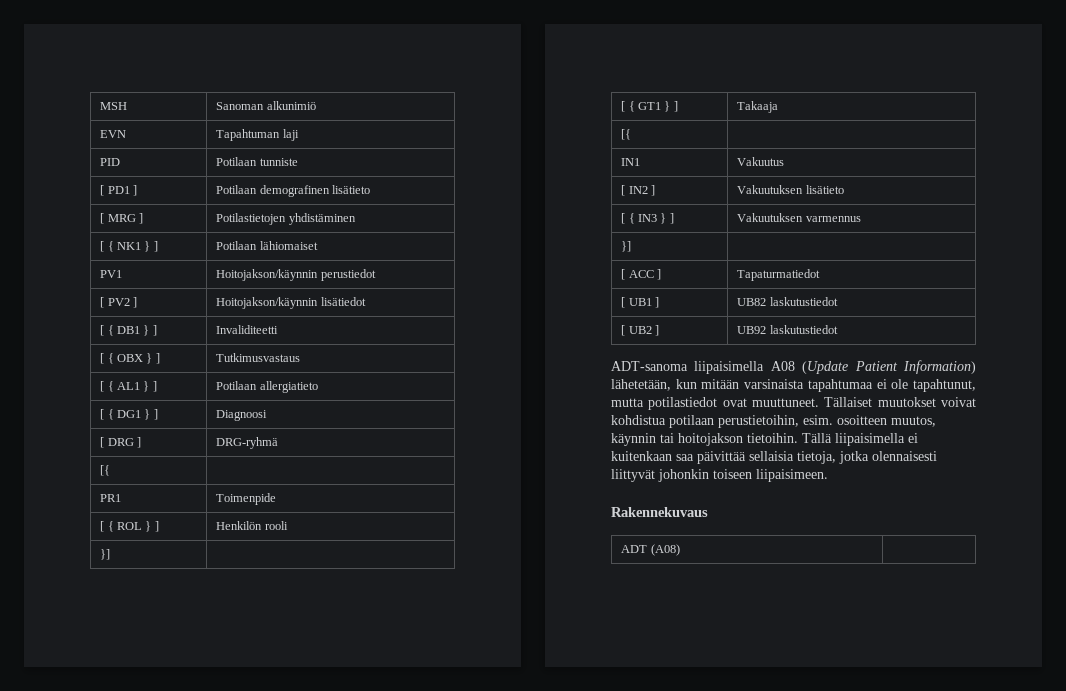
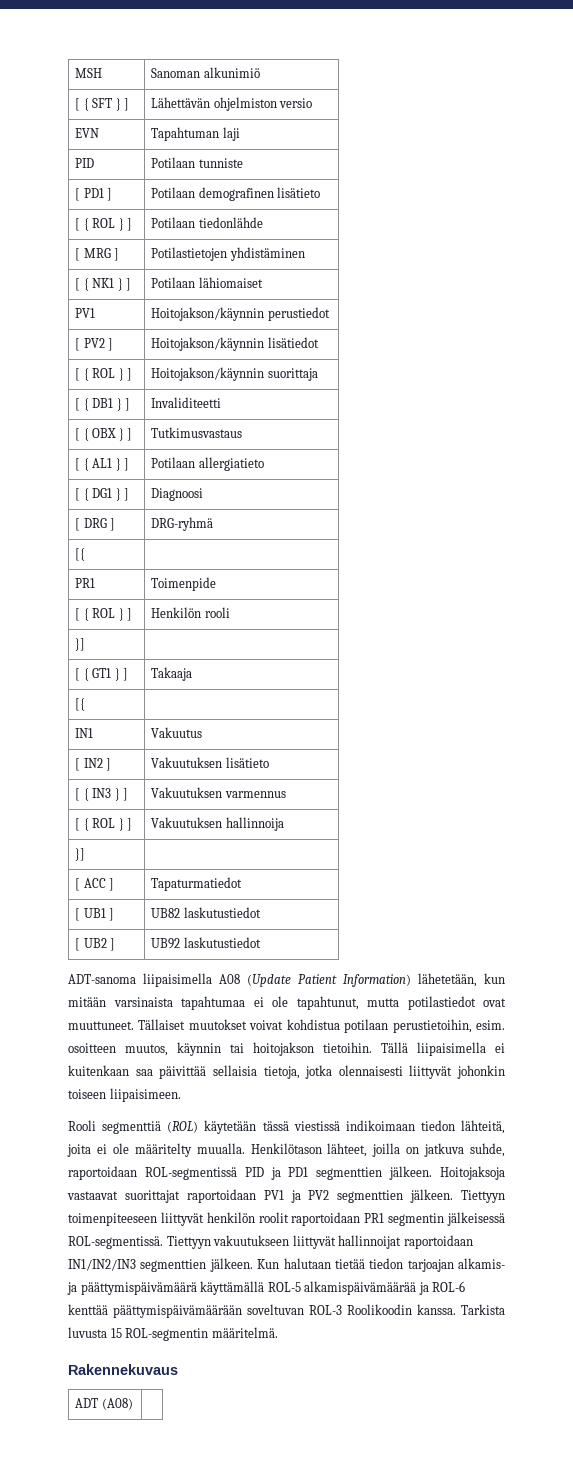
(316, 105) none -> [75,98,130,111] [151,97,313,111] // [ { SFT } ] | Lähettävän ohjelmiston versio
(370, 189) none -> [75,218,133,231] [151,217,263,228] // [ { ROL } ] | Potilaan tiedonlähde
(366, 301) none -> [75,368,133,381] [151,367,318,381] // [ { ROL } ] | Hoitojakson/käynnin suorittaja
(861, 219) none -> [75,818,133,831] [151,817,284,831] // [ { ROL } ] | Vakuutuksen hallinnoija
(828, 475) none -> [68,1120,505,1134] [67,1143,505,1157] [68,1166,505,1180] [67,1189,505,1203] [68,1212,505,1226] [68,1235,473,1249] [68,1258,505,1272] [67,1281,466,1295] [68,1304,505,1318] [68,1327,278,1341] // Rooli segmenttiä (ROL) käytetään tässä viestissä indikoimaan tiedon lähteitä, joita ei ole määritelty muualla. Henkilötason lähteet, joilla on jatkuva suhde, raportoidaan ROL-segmentissä PID ja PD1 segmenttien jälkeen. Hoitojaksoja vastaavat suorittajat raportoidaan PV1 ja PV2 segmenttien jälkeen. Tiettyyn toimenpiteeseen liittyvät henkilön roolit raportoidaan PR1 segmentin jälkeisessä ROL-segmentissä. Tiettyyn vakuutukseen liittyvät hallinnoijat raportoidaan IN1/IN2/IN3 segmenttien jälkeen. Kun halutaan tietää tiedon tarjoajan alkamis- ja päättymispäivämäärä käyttämällä ROL-5 alkamispäivämäärää ja ROL-6 kenttää päättymispäivämäärään soveltuvan ROL-3 Roolikoodin kanssa. Tarkista luvusta 15 ROL-segmentin määritelmä.

